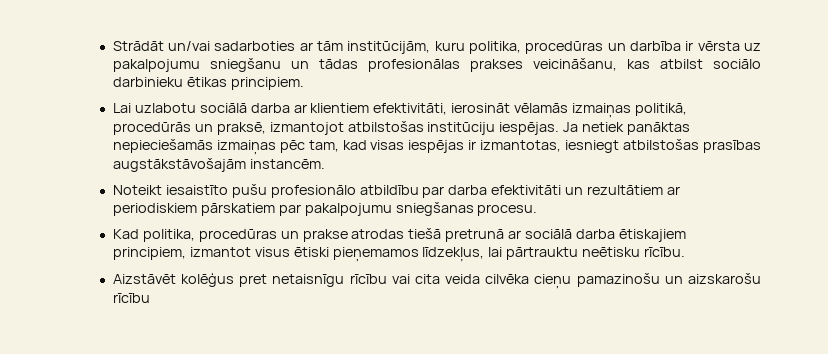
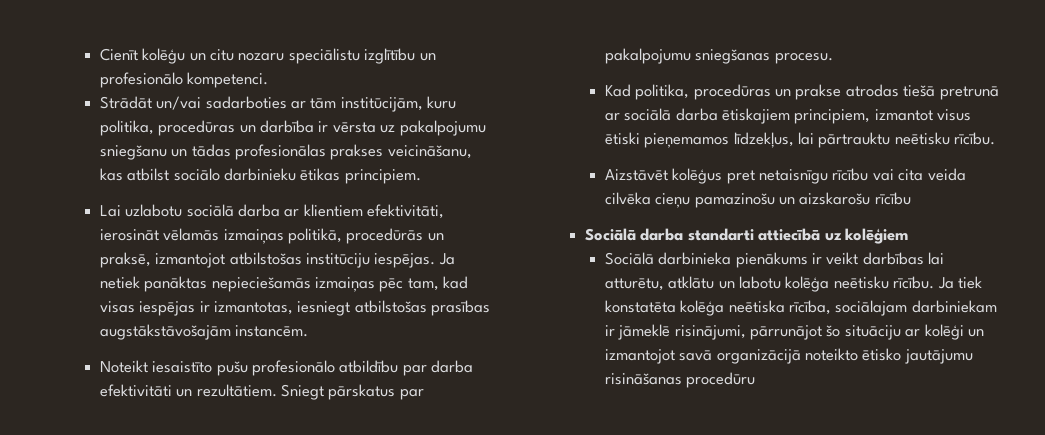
(112, 46) none -> [99,48,436,64] [99,72,269,88] Cienīt kolēģu un citu nozaru speciālistu izglītību un profesionālo kompetenci. //
[587,185,680,195] [112,203,275,216] rezultātiem ar periodiskiem pārskatiem -> [196,384,396,400] rezultātiem. Sniegt pārskatus
(150, 298) none -> [584,228,909,244] [604,252,945,268] [604,276,983,292] [604,300,997,316] [604,324,985,340] [604,348,973,364] [604,372,756,388] // Sociālā darba standarti attiecībā uz kolēģiem // Sociālā darbinieka pienākums ir veikt darbības lai atturētu, atklātu un labotu kolēģa neētisku rīcību. Ja tiek konstatēta kolēģa neētiska rīcība, sociālajam darbiniekam ir jāmeklē risinājumi, pārrunājot šo situāciju ar kolēģi un izmantojot savā organizācijā noteikto ētisko jautājumu risināšanas procedūru

